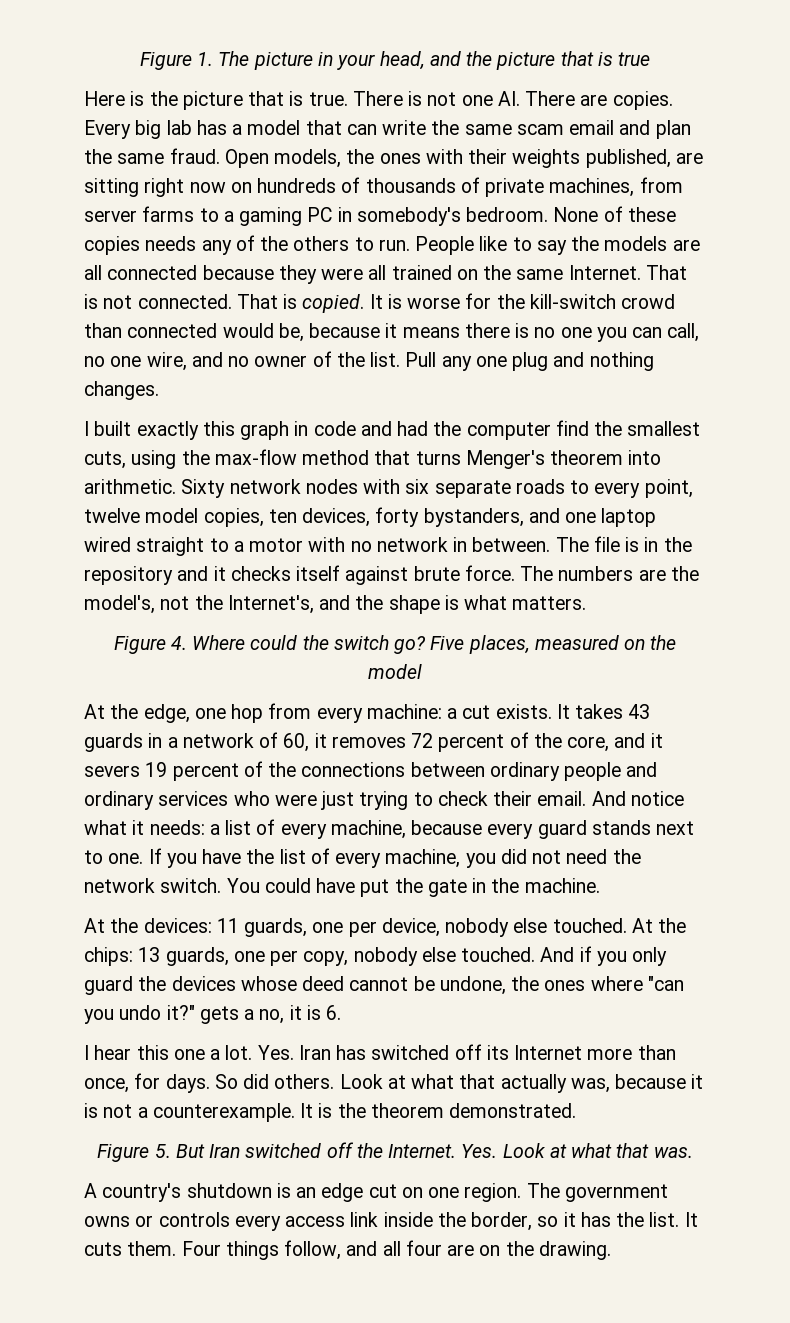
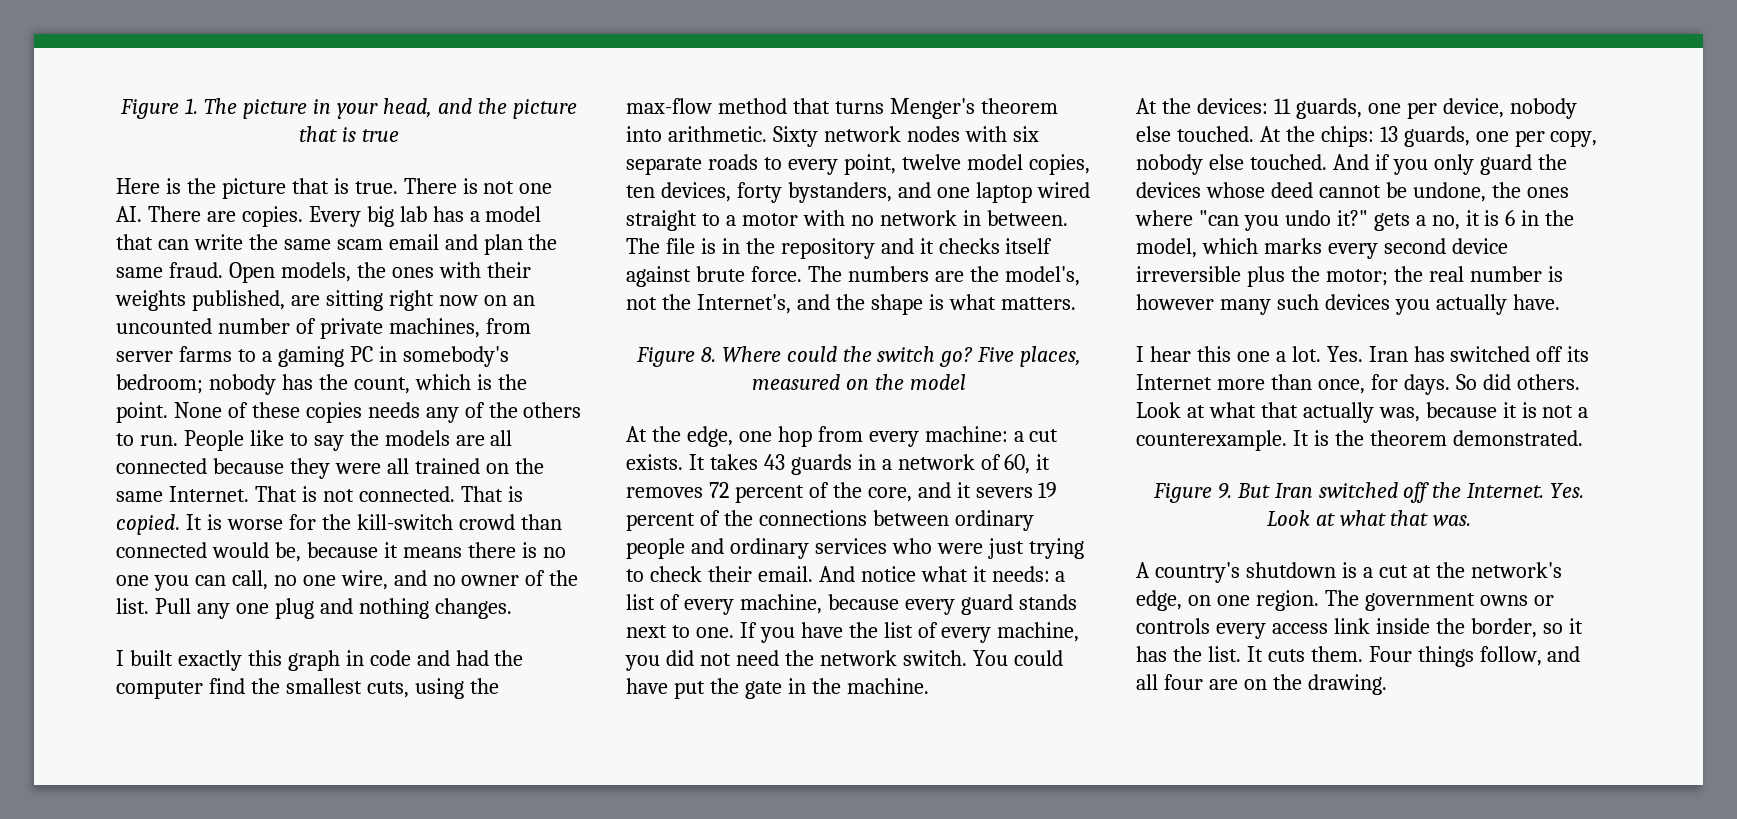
[257,177,456,193] hundreds of thousands -> [512,295,535,306] [116,318,290,334] an uncounted number
[466,207,549,222] bedroom. -> [116,374,527,395] [116,402,168,423] bedroom; nobody has the count, which is the point.
[170,636,187,650] 4. -> [700,347,716,362] 8.
[326,1005,342,1020] 6. -> [1505,210,1575,226] [1136,238,1508,259] [1136,266,1563,287] [1136,294,1560,315] 6 in the model, which marks every second device irreversible plus the motor; the real number is however many such devices you actually have.
[154,1144,171,1158] 5. -> [1217,483,1232,499] 9.
[296,1183,397,1202] an edge cut -> [1362,562,1562,578] [1136,590,1182,611] a cut at the network's edge,

